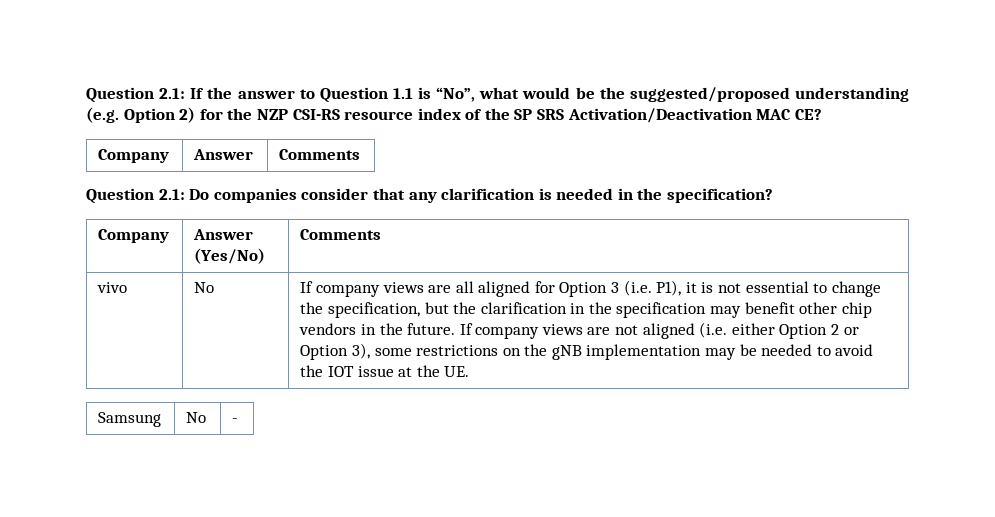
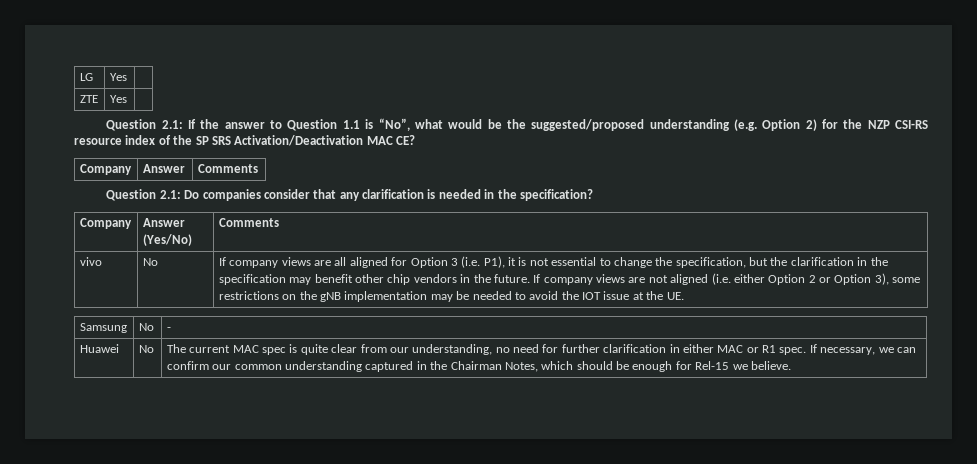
(86, 95) none -> [79,73,93,81] [109,73,127,81] [79,95,98,103] [109,95,127,103] LG | Yes | // ZTE | Yes | //
(239, 420) none -> [79,344,119,353] [138,345,154,353] [166,344,916,355] [166,361,791,372] // Huawei | No | The current MAC spec is quite clear from our understanding, no need for further clarification in either MAC or R1 spec. If necessary, we can confirm our common understanding captured in the Chairman Notes, which should be enough for Rel-15 we believe.

